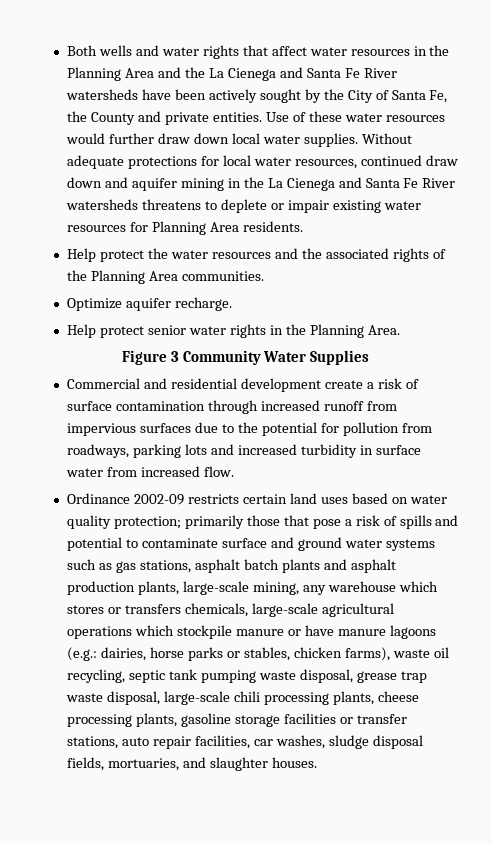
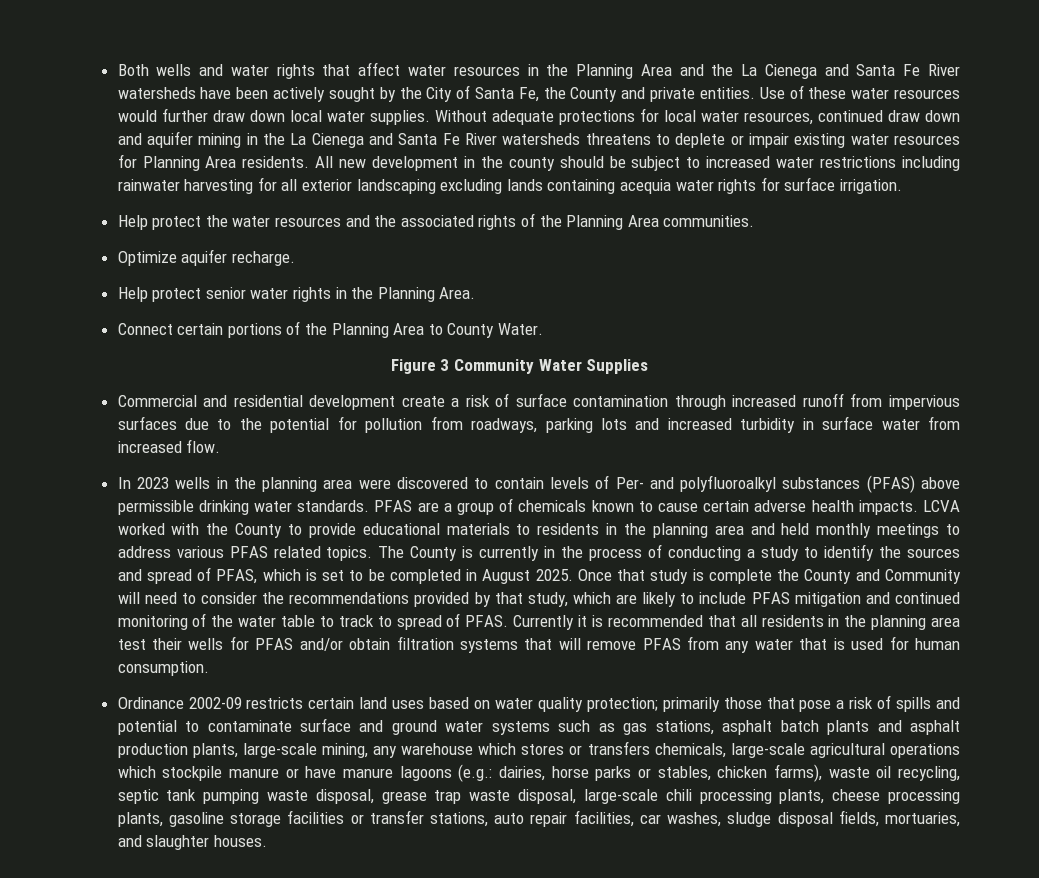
(303, 226) none -> [315,156,961,171] [117,177,902,194] All new development in the county should be subject to increased water restrictions including rainwater harvesting for all exterior landscaping excluding lands containing acequia water rights for surface irrigation.
(400, 330) none -> [117,321,543,338] // Connect certain portions of the Planning Area to County Water.
(235, 471) none -> [117,475,961,493] [117,498,960,515] [117,523,961,538] [117,544,960,561] [117,567,962,584] [117,592,960,607] [117,613,960,630] [117,636,961,653] [117,661,209,676] // In 2023 wells in the planning area were discovered to contain levels of Per- and polyfluoroalkyl substances (PFAS) above permissible drinking water standards. PFAS are a group of chemicals known to cause certain adverse health impacts. LCVA worked with the County to provide educational materials to residents in the planning area and held monthly meetings to address various PFAS related topics. The County is currently in the process of conducting a study to identify the sources and spread of PFAS, which is set to be completed in August 2025. Once that study is complete the County and Community will need to consider the recommendations provided by that study, which are likely to include PFAS mitigation and continued monitoring of the water table to track to spread of PFAS. Currently it is recommended that all residents in the planning area test their wells for PFAS and/or obtain filtration systems that will remove PFAS from any water that is used for human consumption.

